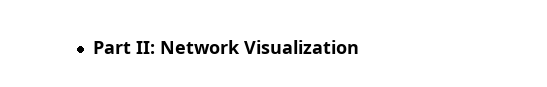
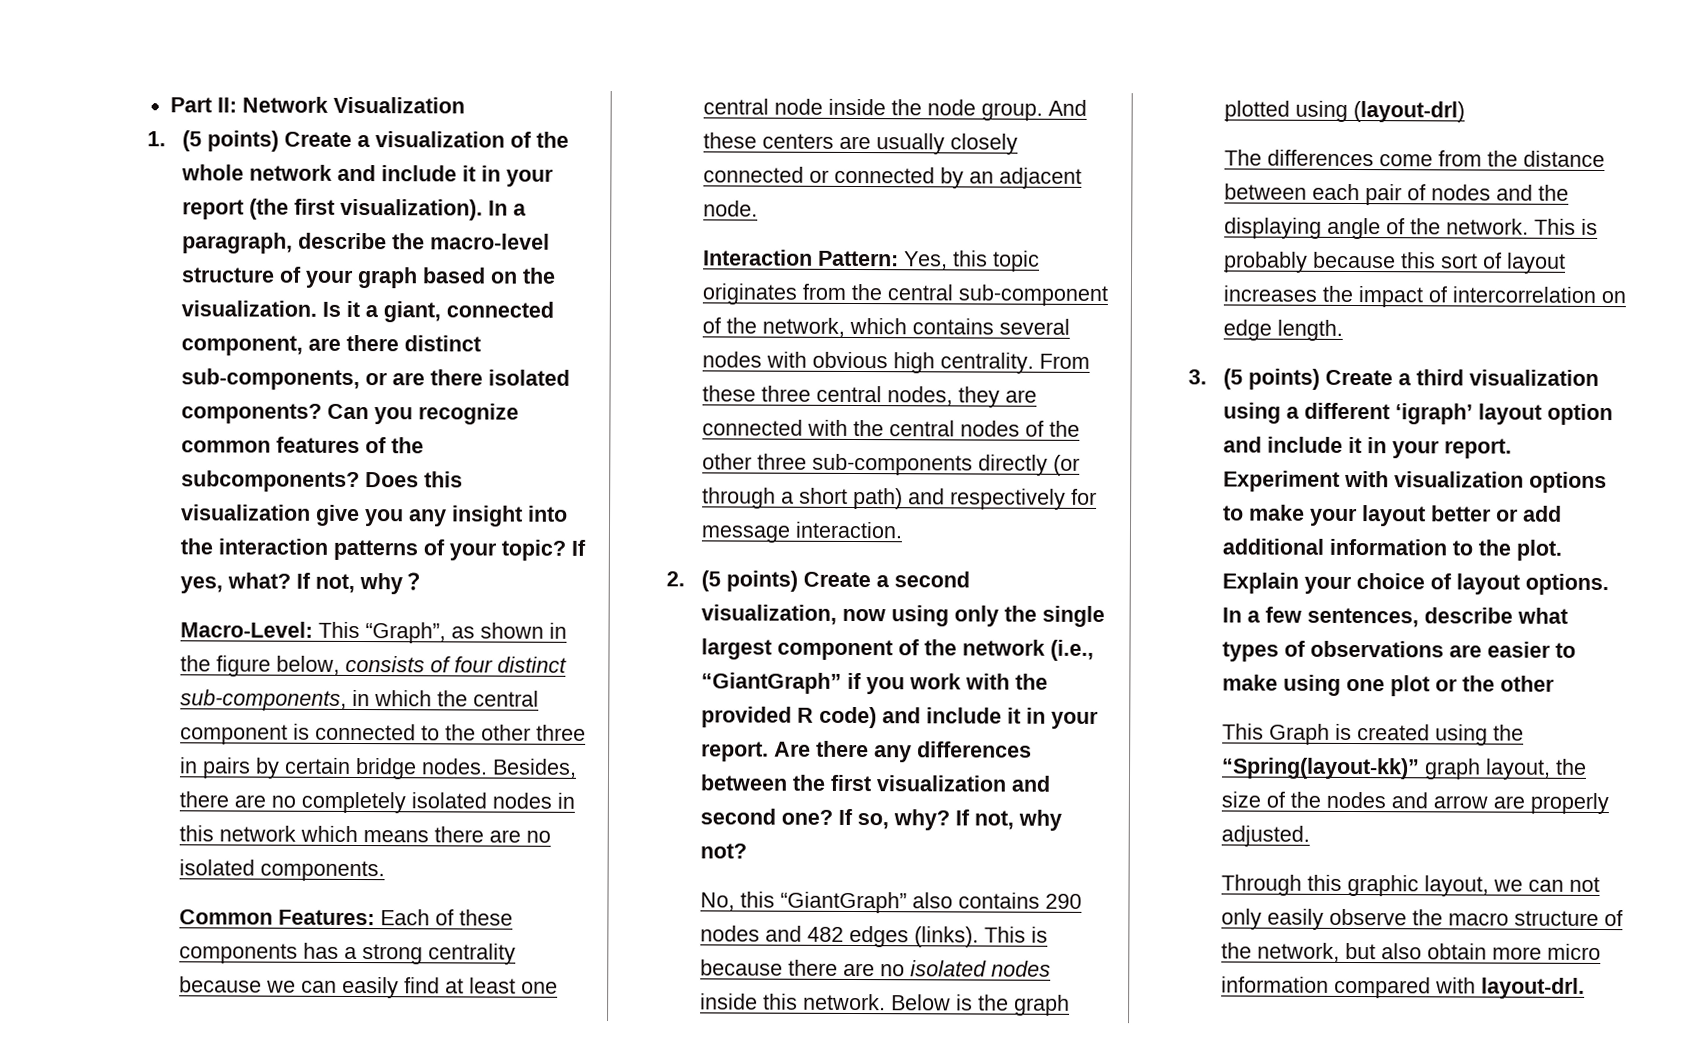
(359, 47) none -> [146,130,570,152] [181,164,555,187] [182,198,528,221] [182,232,551,254] [181,266,557,289] [181,300,555,323] [181,334,482,356] [181,368,571,391] [181,403,520,425] [181,436,425,454] [181,470,464,493] [181,504,569,527] [180,538,587,561] [180,572,426,595] [180,621,568,644] [180,655,568,677] [180,689,540,711] [180,723,587,745] [180,757,578,780] [179,791,576,814] [179,825,552,843] [179,859,386,882] [179,909,514,926] [179,942,517,965] [179,976,559,999] [703,98,1088,121] [703,132,1019,155] [703,166,1083,189] [703,200,759,217] [703,249,1041,272] [702,283,1109,307] [702,317,1071,337] [702,351,1091,374] [702,385,1038,408] [702,419,1081,437] [702,453,1081,476] [702,487,1098,510] [701,521,904,543] [665,570,971,592] [701,604,1106,628] [701,638,1095,661] [701,672,1049,695] [701,706,1100,729] [701,740,1033,763] [700,774,1052,792] [700,808,1063,831] [700,843,748,859] [700,891,1083,914] [700,925,1049,948] [700,959,1052,977] [700,993,1071,1016] [1224,100,1466,123] [1224,149,1606,168] [1224,183,1570,206] [1224,217,1599,240] [1224,251,1567,274] [1223,285,1627,308] [1223,319,1344,341] [1187,368,1600,390] [1223,402,1614,426] [1223,436,1513,459] [1223,470,1608,494] [1223,504,1563,527] [1222,538,1563,561] [1222,572,1610,596] [1222,606,1569,628] [1222,640,1577,662] [1222,674,1556,697] [1222,723,1525,746] [1221,757,1588,780] [1221,791,1610,815] [1221,825,1311,847] [1221,874,1601,897] [1221,908,1624,930] [1221,942,1602,962] [1221,976,1586,999] // 1. (5 points) Create a visualization of the whole network and include it in your report (the first visualization). In a paragraph, describe the macro-level structure of your graph based on the visualization. Is it a giant, connected component, are there distinct sub-components, or are there isolated components? Can you recognize common features of the subcomponents? Does this visualization give you any insight into the interaction patterns of your topic? If yes, what? If not, why？ // Macro-Level: This “Graph”, as shown in the figure below, consists of four distinct sub-components, in which the central component is connected to the other three in pairs by certain bridge nodes. Besides, there are no completely isolated nodes in this network which means there are no isolated components. // Common Features: Each of these components has a strong centrality because we can easily find at least one central node inside the node group. And these centers are usually closely connected or connected by an adjacent node. // Interaction Pattern: Yes, this topic originates from the central sub-component of the network, which contains several nodes with obvious high centrality. From these three central nodes, they are connected with the central nodes of the other three sub-components directly (or through a short path) and respectively for message interaction. // 2. (5 points) Create a second visualization, now using only the single largest component of the network (i.e., “GiantGraph” if you work with the provided R code) and include it in your report. Are there any differences between the first visualization and second one? If so, why? If not, why not? // No, this “GiantGraph” also contains 290 nodes and 482 edges (links). This is because there are no isolated nodes inside this network. Below is the graph plotted using (layout-drl) // The differences come from the distance between each pair of nodes and the displaying angle of the network. This is probably because this sort of layout increases the impact of intercorrelation on edge length. // 3. (5 points) Create a third visualization using a different ‘igraph’ layout option and include it in your report. Experiment with visualization options to make your layout better or add additional information to the plot. Explain your choice of layout options. In a few sentences, describe what types of observations are easier to make using one plot or the other // This Graph is created using the “Spring(layout-kk)” graph layout, the size of the nodes and arrow are properly adjusted. // Through this graphic layout, we can not only easily observe the macro structure of the network, but also obtain more micro information compared with layout-drl.

